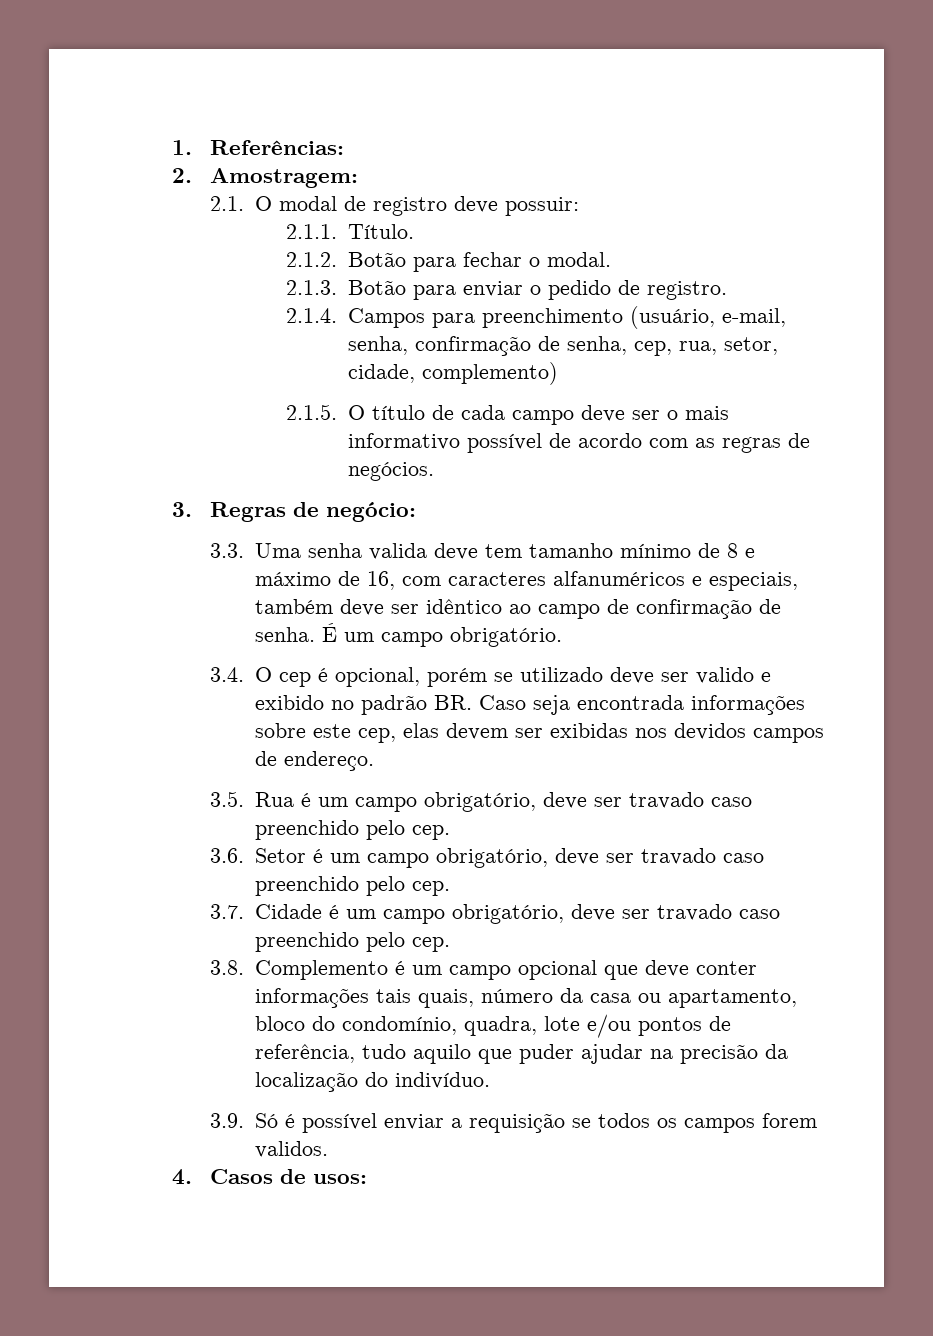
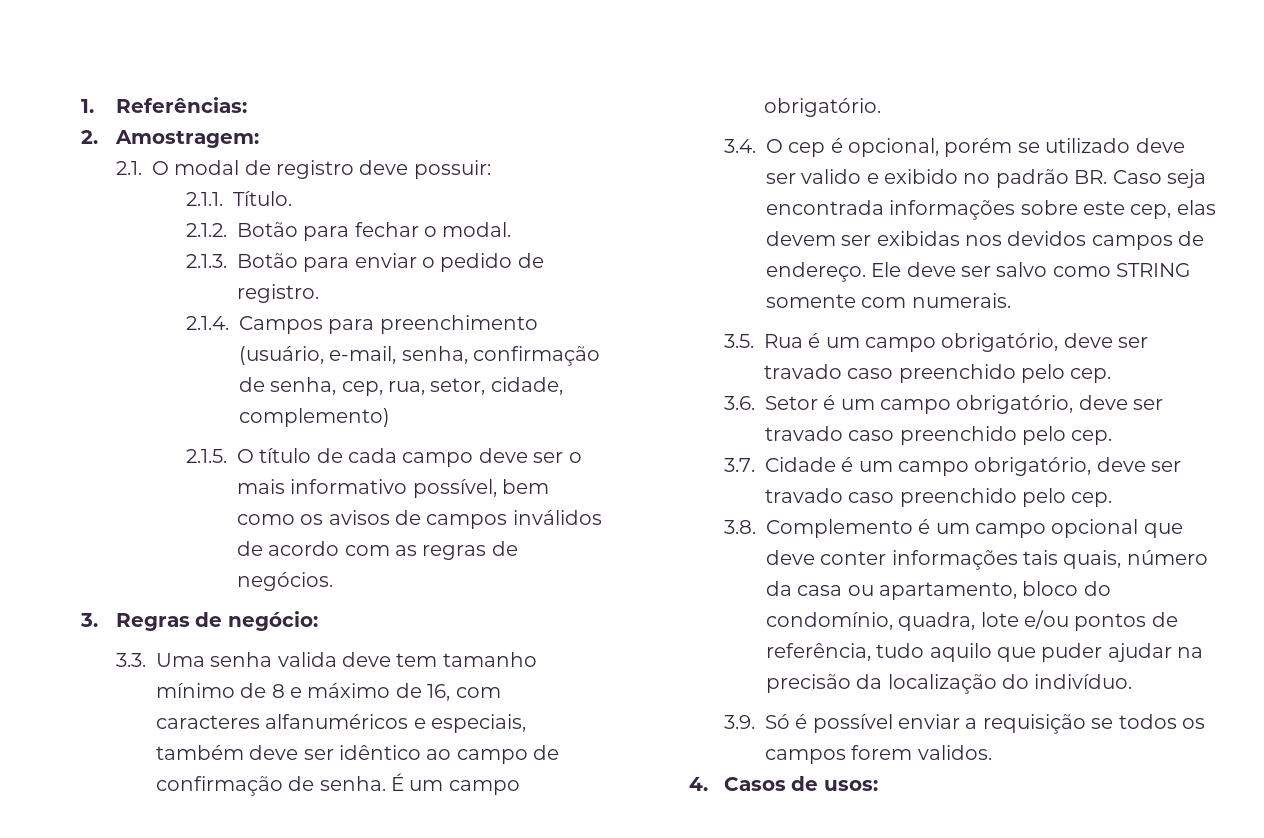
[466,433,542,453] possível -> [412,479,549,498] [236,510,602,529] possível, bem como os avisos de campos inválidos
(374, 761) none -> [871,262,1191,277] [765,293,1011,308] Ele deve ser salvo como STRING somente com numerais.

